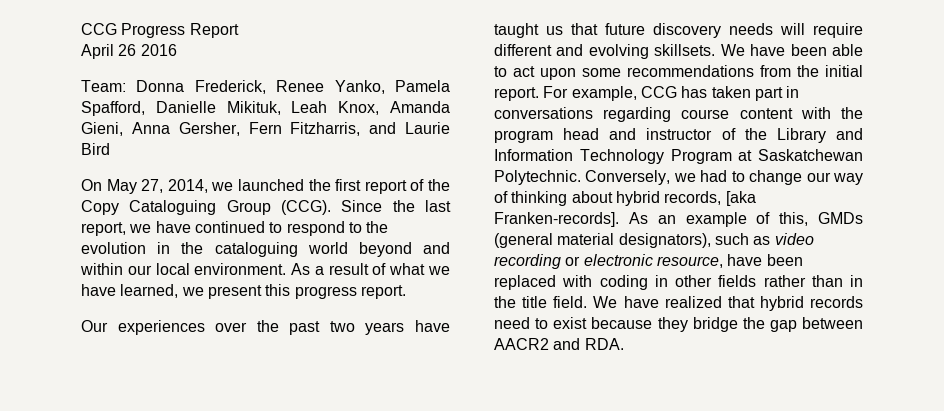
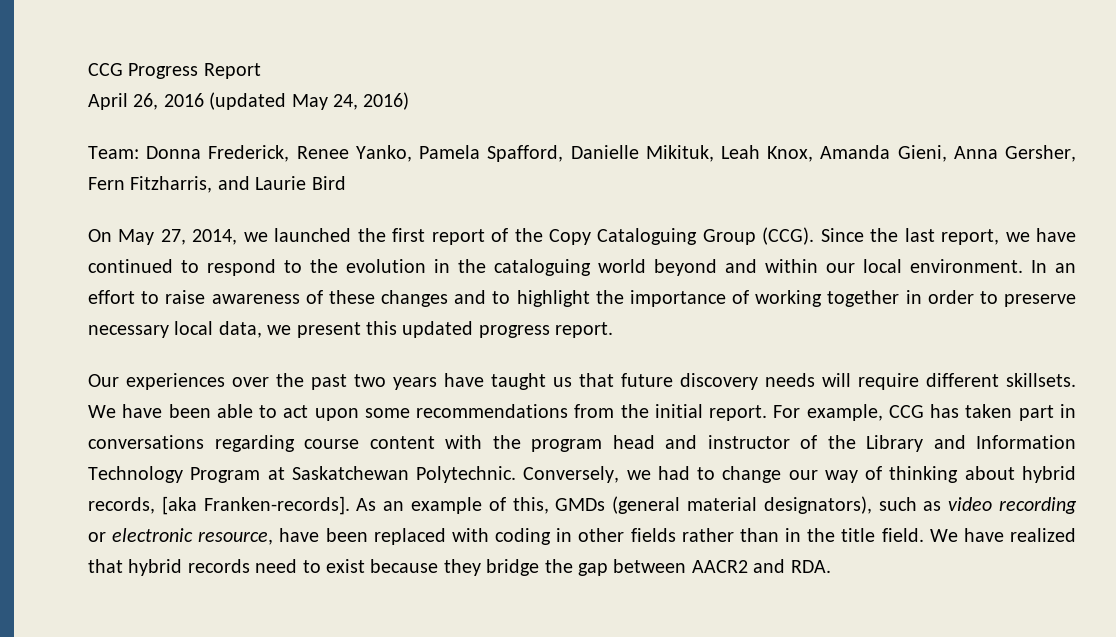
[118,44,137,56] 26 -> [133,93,159,110] 26,
(177, 50) none -> [209,92,410,110] (updated May 24, 2016)
[291,263,450,275] [81,284,179,298] As a result of what we have learned, -> [1031,260,1076,273] [88,290,1076,307] [88,321,262,338] In an effort to raise awareness of these changes and to highlight the importance of working together in order to preserve necessary local data,
(291, 290) none -> [402,321,474,338] updated
[556,44,649,59] and evolving -> (999, 380) none

